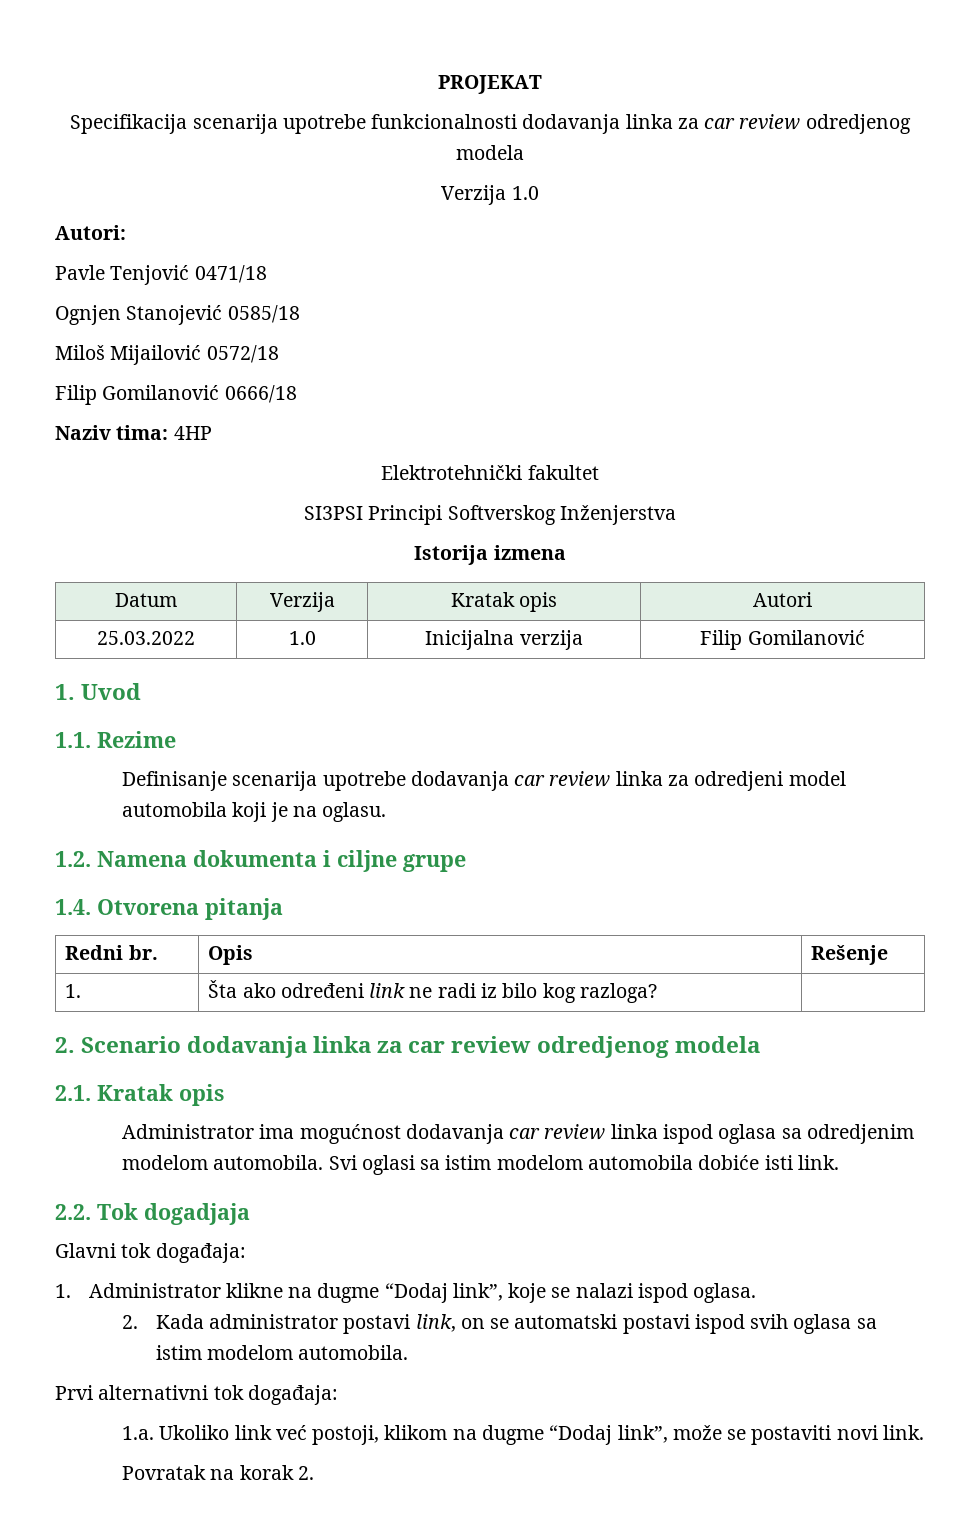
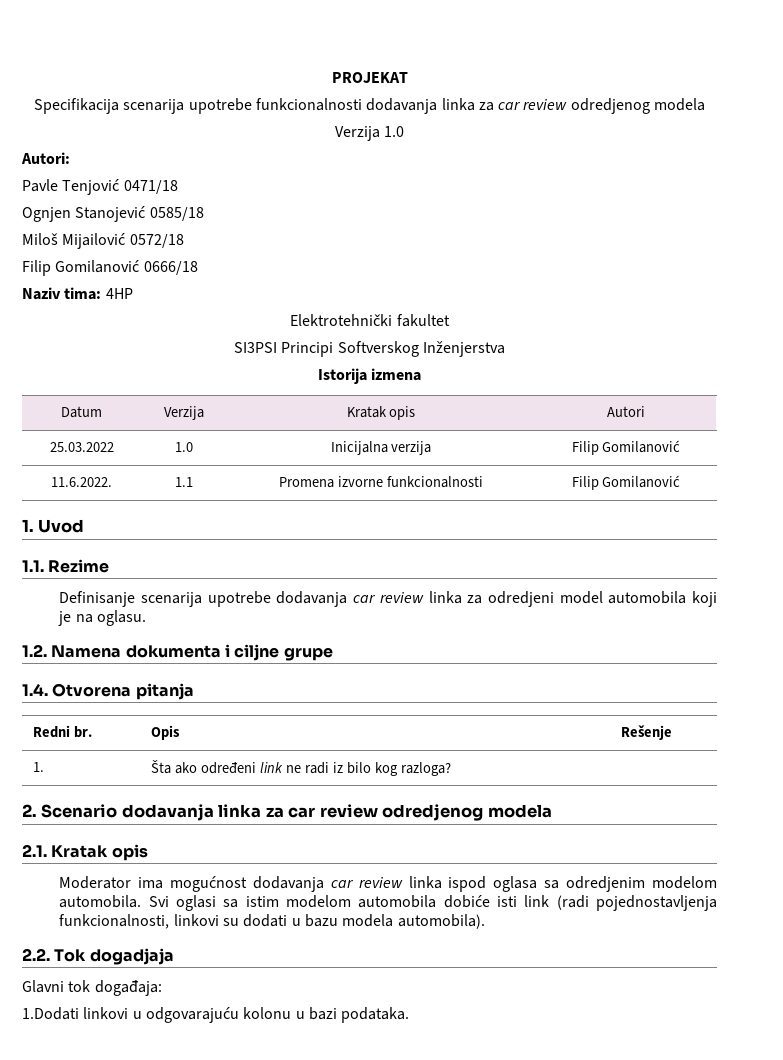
(865, 637) none -> [51,477,112,487] [174,477,193,487] [279,476,483,488] [571,475,681,490] // 11.6.2022. | 1.1 | Promena izvorne funkcionalnosti | Filip Gomilanović
[122,1124,255,1139] Administrator -> [59,876,132,889] Moderator
[797,1155,839,1170] link. -> [524,895,718,911] [59,914,485,929] link (radi pojednostavljenja funkcionalnosti, linkovi su dodati u bazu modela automobila).
[55,1283,757,1303] [122,1314,877,1334] [155,1345,409,1360] [55,1385,338,1405] [122,1425,924,1445] [122,1465,314,1480] 1. Administrator klikne na dugme “Dodaj link”, koje se nalazi ispod oglasa. // 2. Kada administrator postavi link, on se automatski postavi ispod svih oglasa sa istim modelom automobila. // Prvi alternativni tok događaja: // 1.a. Ukoliko link već postoji, klikom na dugme “Dodaj link”, može se postaviti novi link. // Povratak na korak 2. -> [22,1007,410,1023] 1.Dodati linkovi u odgovarajuću kolonu u bazi podataka.

